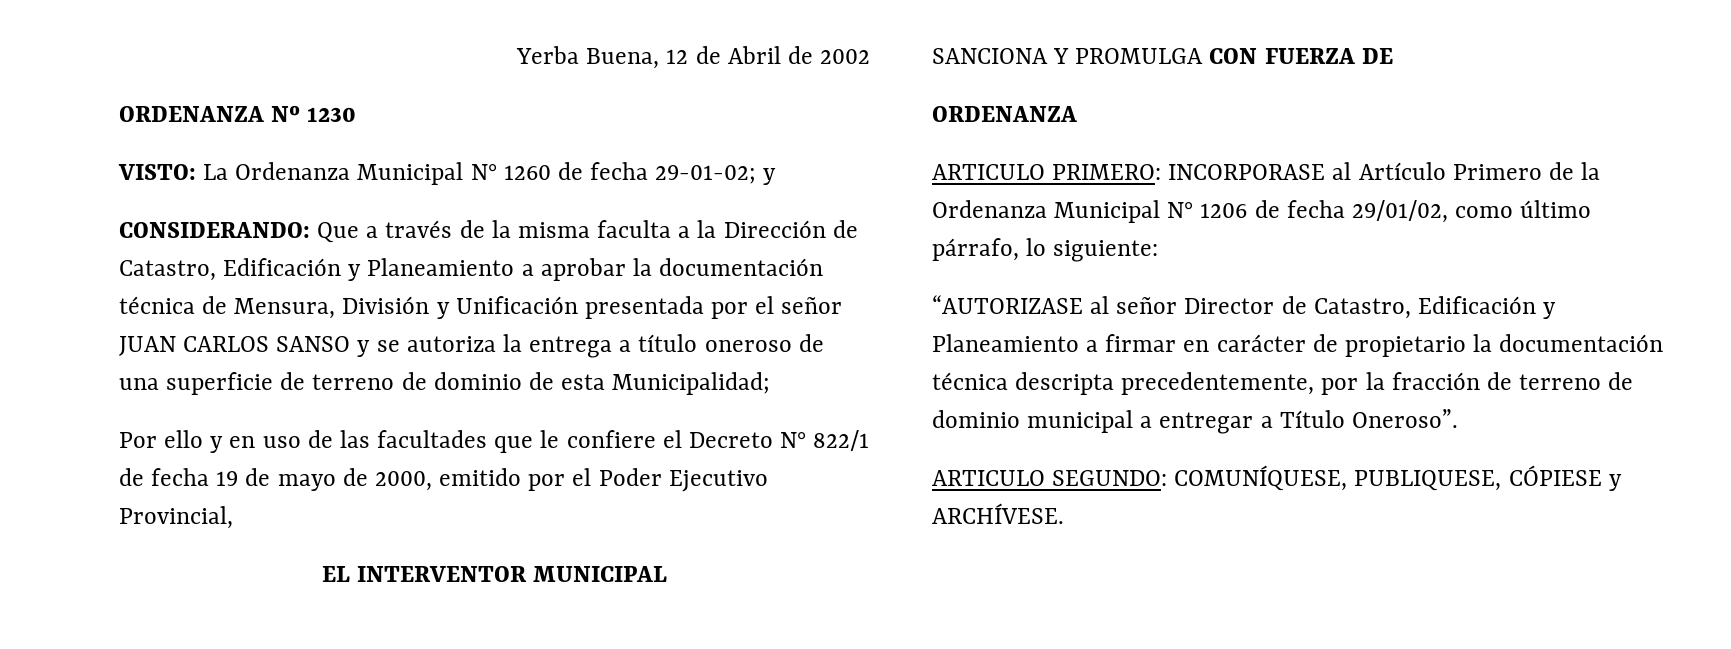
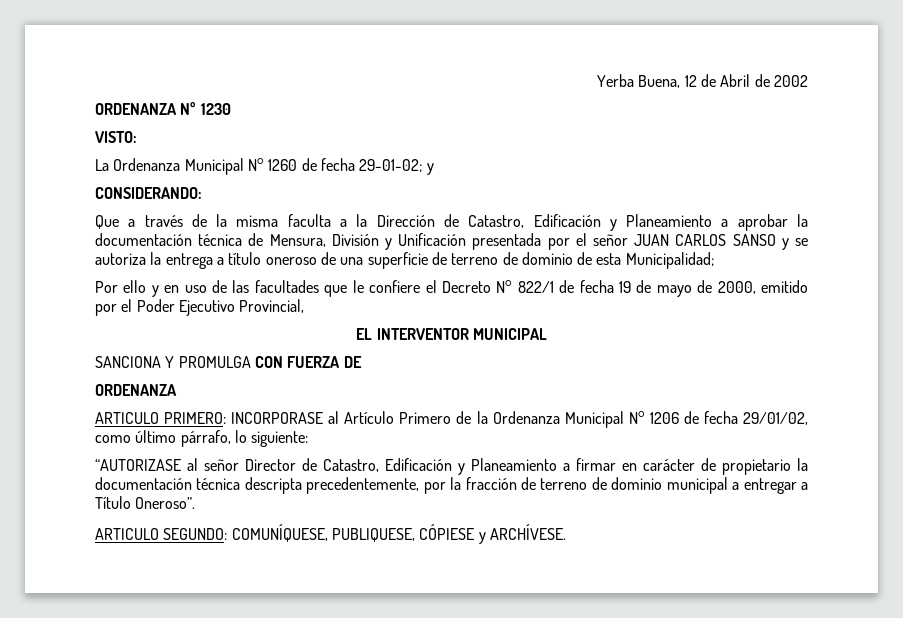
(196, 172) none -> (137, 137) //
(310, 230) none -> (202, 193) //

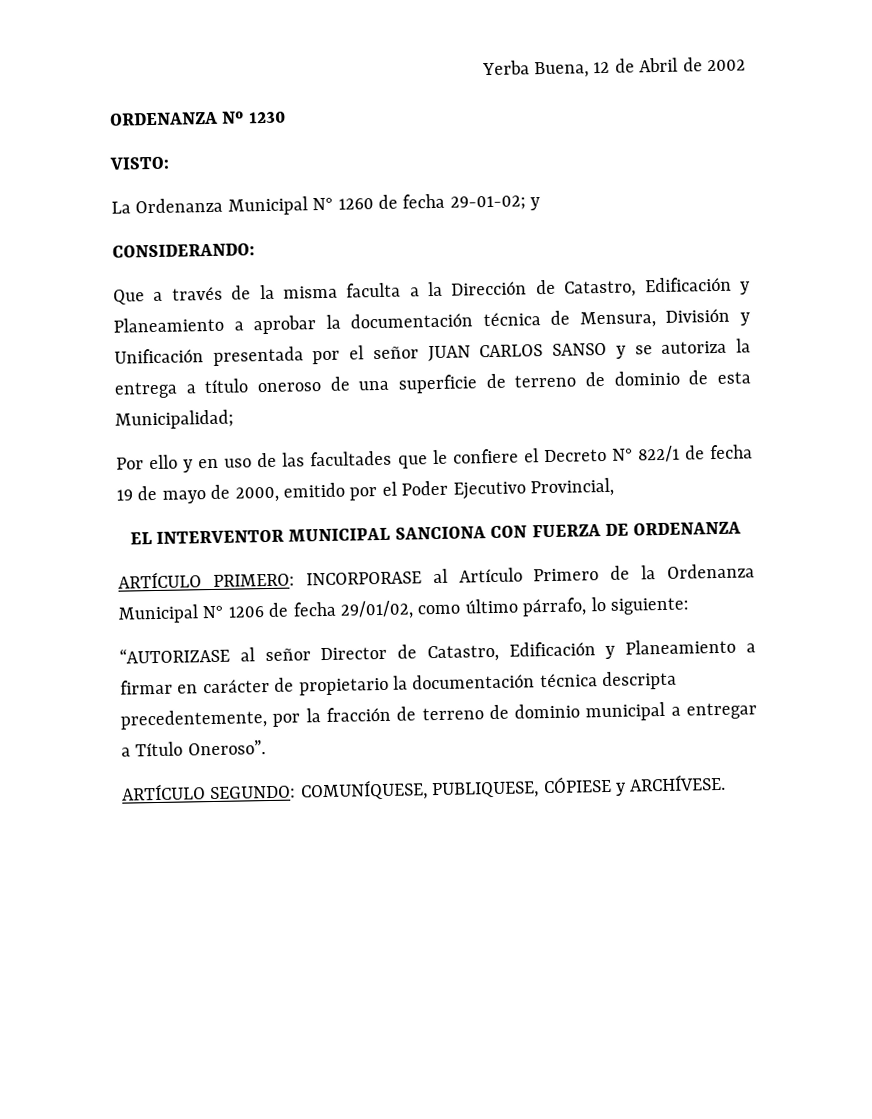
[95,356,251,368] // SANCIONA Y PROMULGA -> [394,526,486,540] SANCIONA
(362, 362) // -> (629, 529) none
[95,412,159,424] ARTICULO -> [118,571,202,589] ARTÍCULO
[95,528,159,540] ARTICULO -> [121,783,206,801] ARTÍCULO

